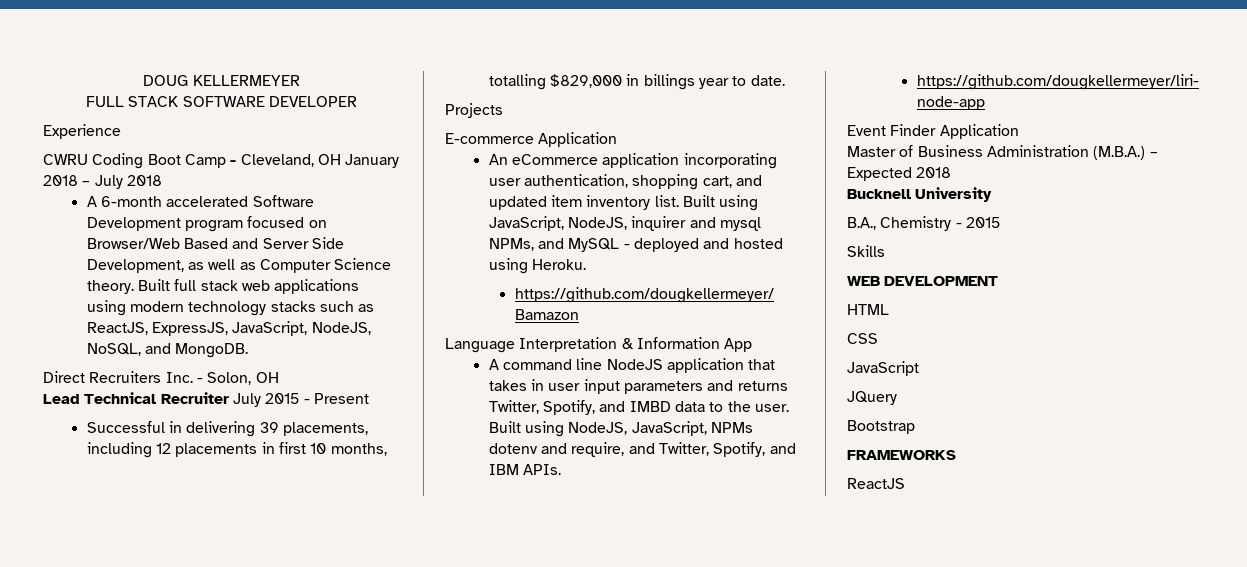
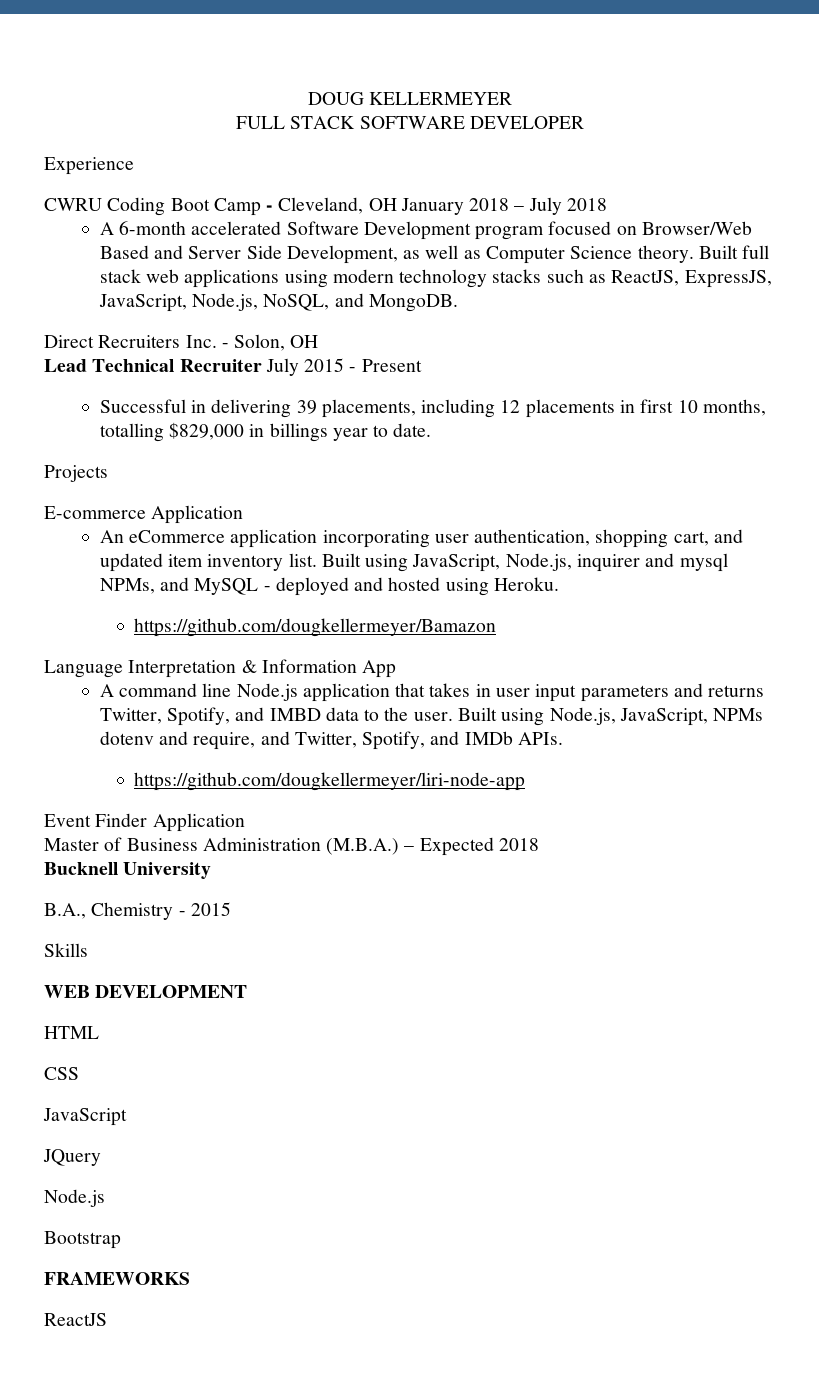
[311,322,371,335] NodeJS, -> [192,293,259,311] Node.js,
[567,217,627,230] NodeJS, -> [505,553,572,571] Node.js,
[606,359,663,370] NodeJS -> [236,683,298,701] Node.js
[568,422,628,435] NodeJS, -> [549,707,616,725] Node.js,
[488,464,519,475] IBM -> [464,731,513,745] IMDb
(897, 398) none -> [44,1189,105,1207] // Node.js

